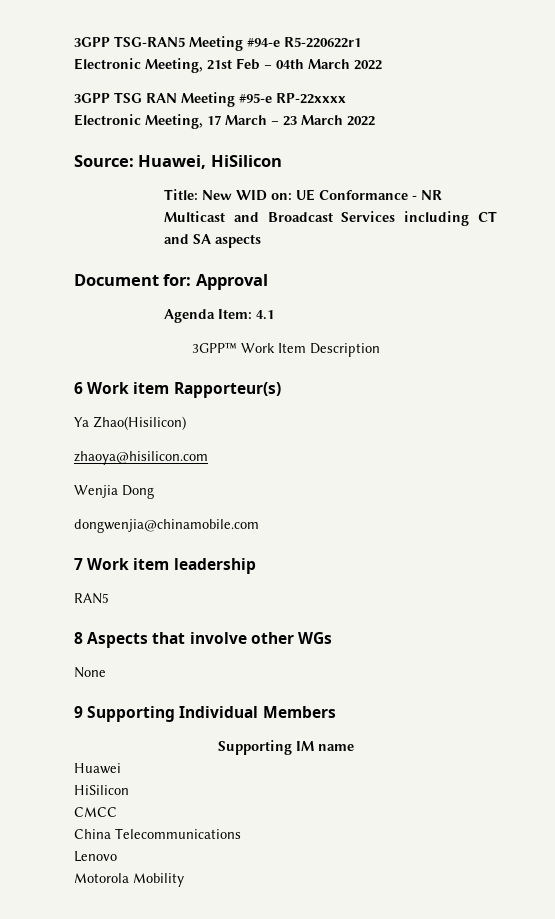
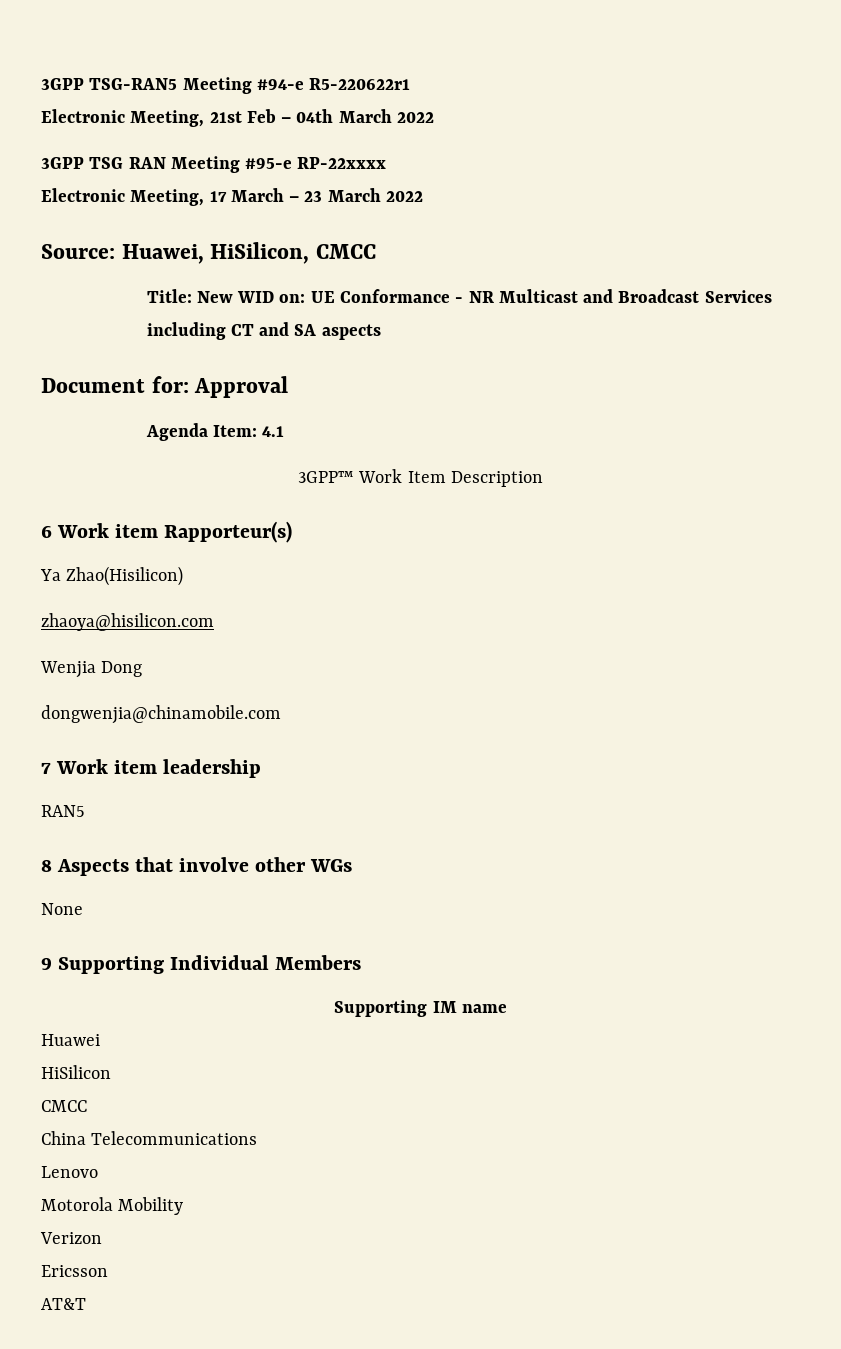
[210,155,282,167] HiSilicon -> [210,242,376,264] HiSilicon, CMCC
(184, 880) none -> [40,1232,102,1244] [41,1265,108,1277] [41,1298,86,1310] // Verizon // Ericsson // AT&T

